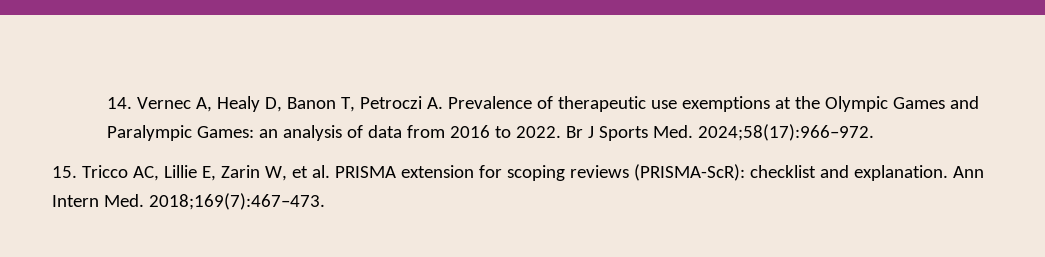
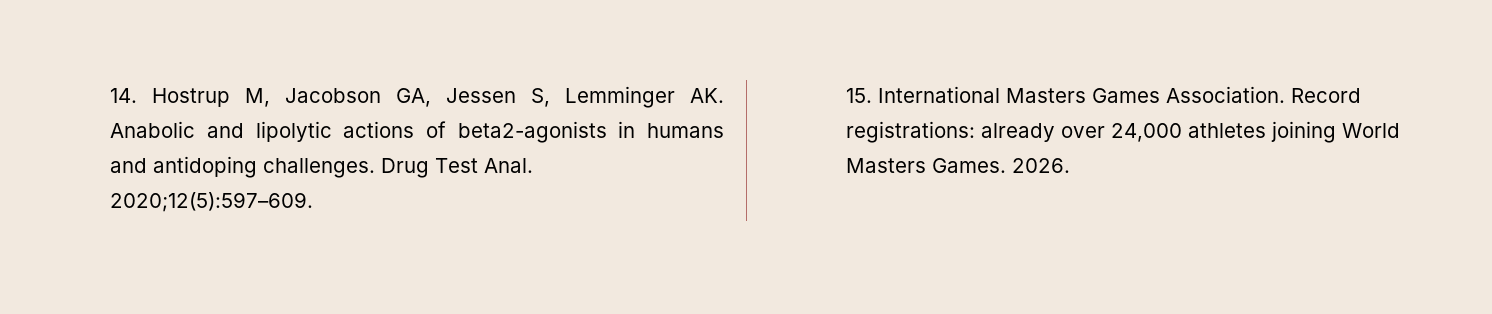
[136,96,979,112] [106,124,874,141] [52,164,984,181] [52,193,325,210] Vernec A, Healy D, Banon T, Petroczi A. Prevalence of therapeutic use exemptions at the Olympic Games and Paralympic Games: an analysis of data from 2016 to 2022. Br J Sports Med. 2024;58(17):966–972. // 15. Tricco AC, Lillie E, Zarin W, et al. PRISMA extension for scoping reviews (PRISMA-ScR): checklist and explanation. Ann Intern Med. 2018;169(7):467–473. -> [152,86,724,108] [110,121,724,143] [110,156,534,178] [110,192,314,212] [846,86,1362,103] [846,121,1401,143] [846,158,1071,173] Hostrup M, Jacobson GA, Jessen S, Lemminger AK. Anabolic and lipolytic actions of beta2-agonists in humans and antidoping challenges. Drug Test Anal. 2020;12(5):597–609. // 15. International Masters Games Association. Record registrations: already over 24,000 athletes joining World Masters Games. 2026.

